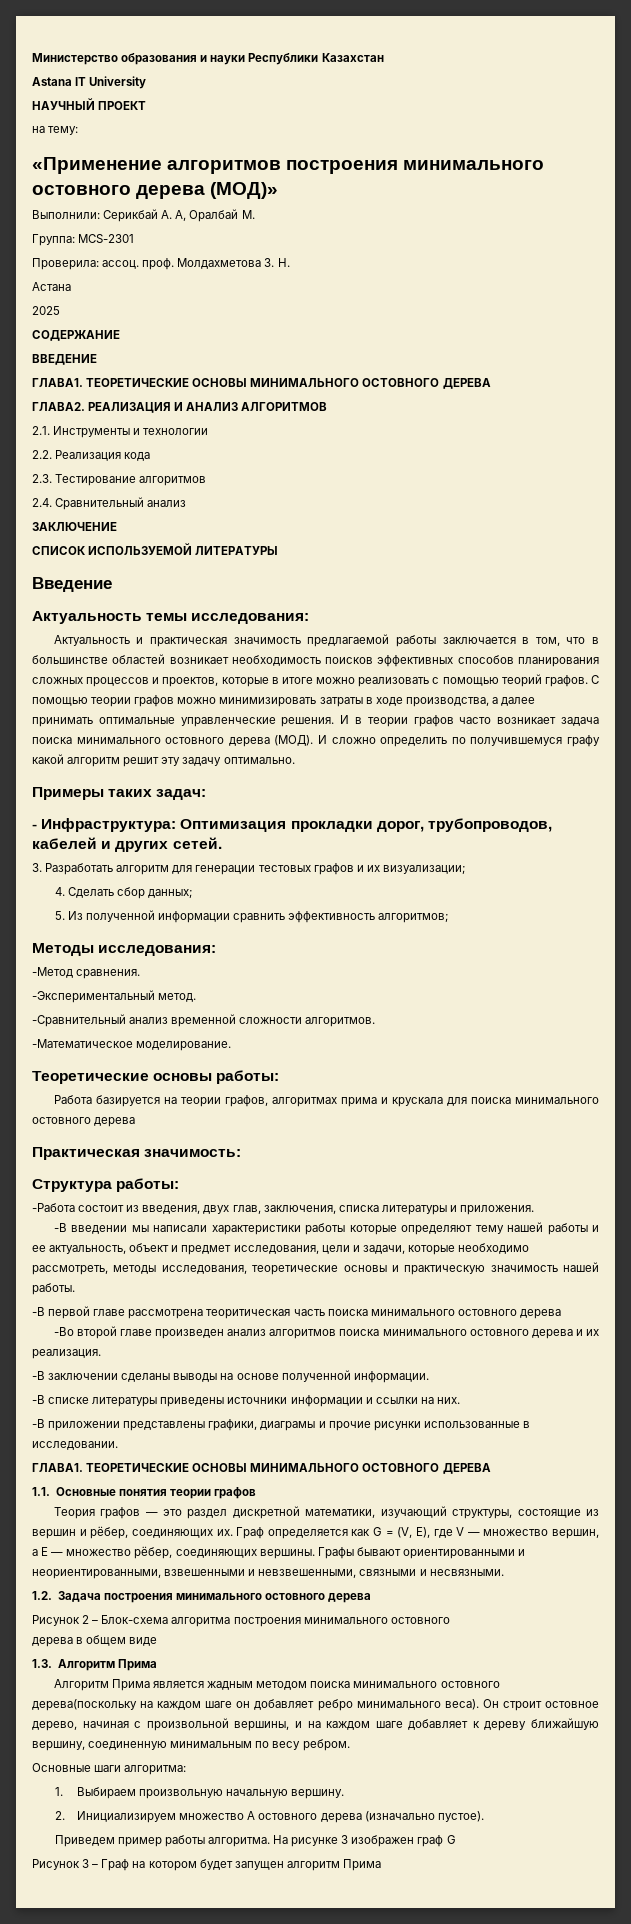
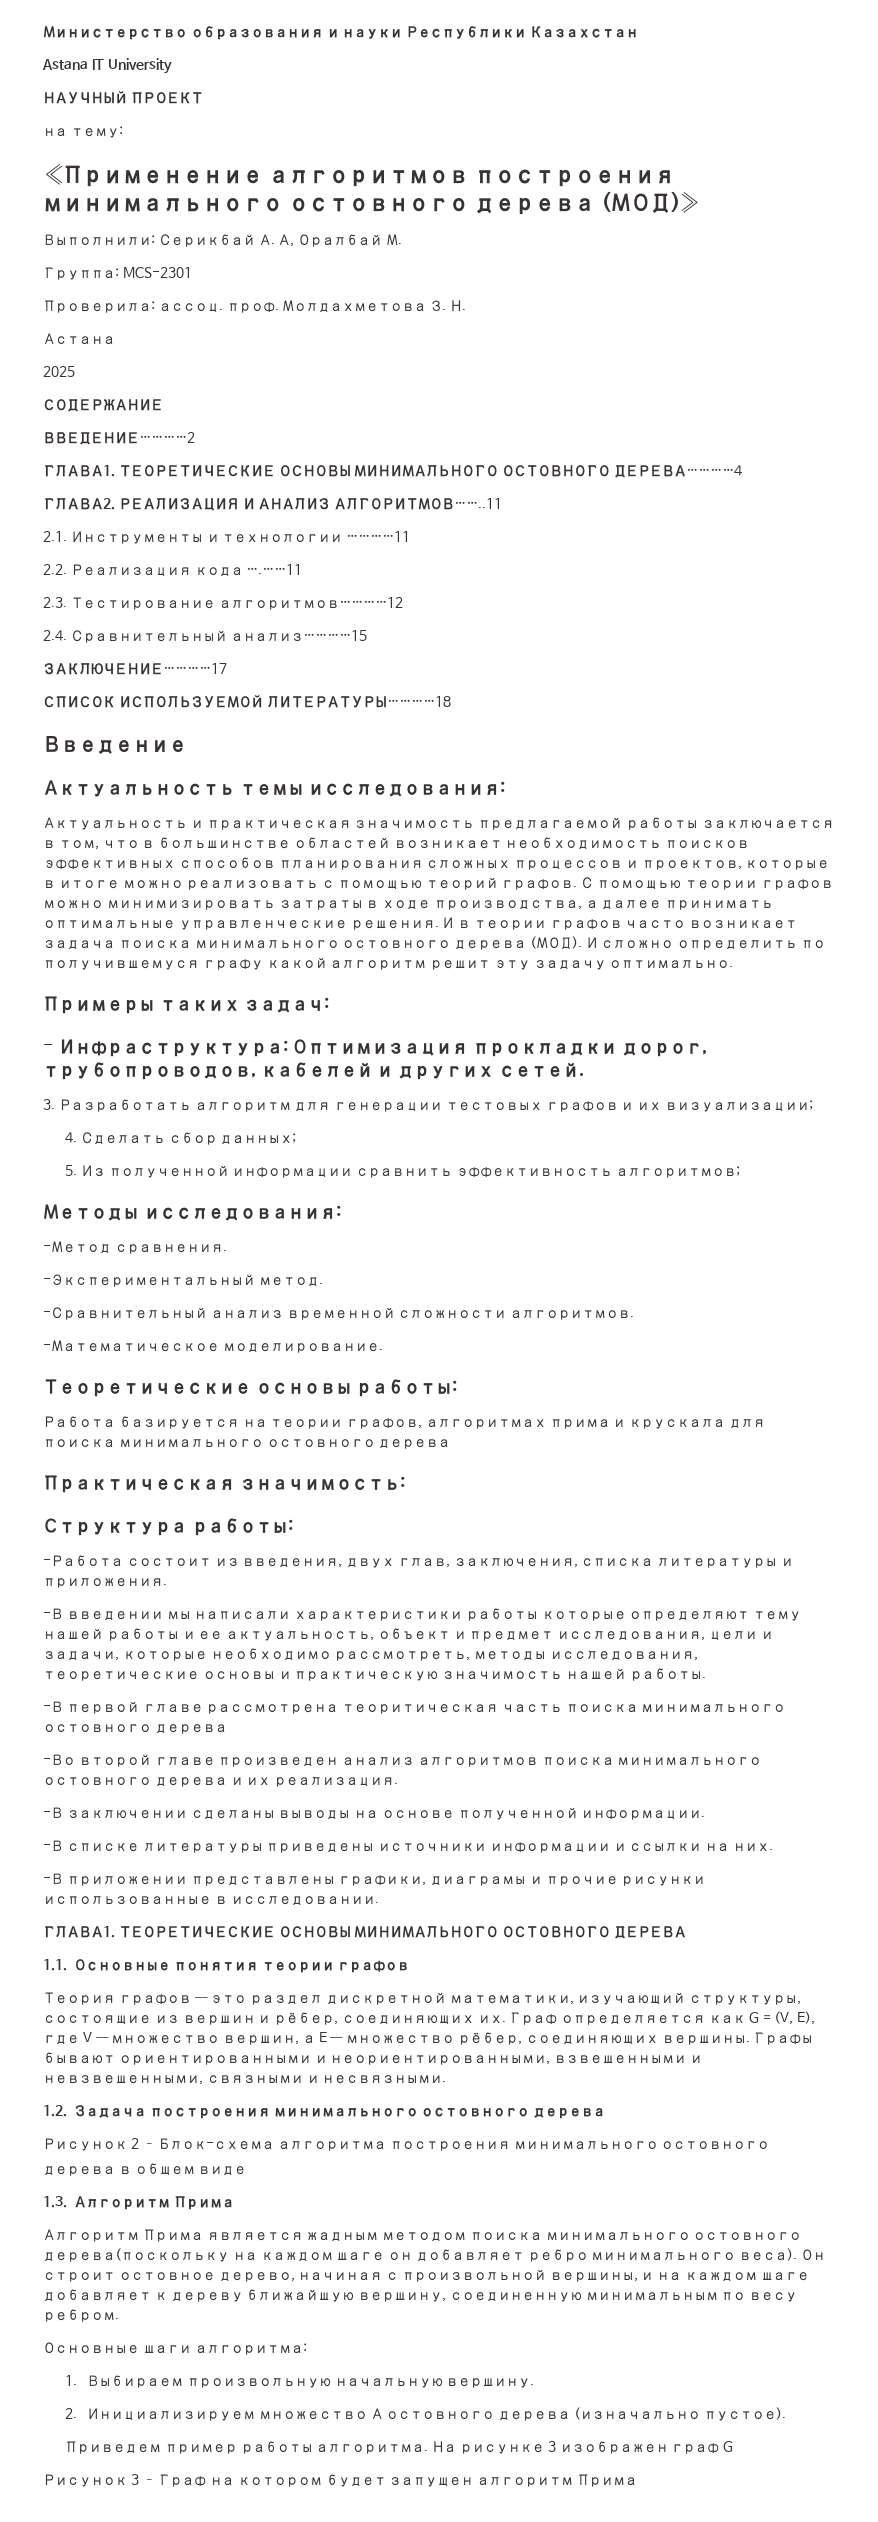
[32,354,97,365] [32,378,491,389] ВВЕДЕНИЕ // ГЛАВА1. ТЕОРЕТИЧЕСКИЕ ОСНОВЫ МИНИМАЛЬНОГО ОСТОВНОГО ДЕРЕВА -> [43,432,195,445] [43,465,742,478] ВВЕДЕНИЕ…………2 // ГЛАВА1. ТЕОРЕТИЧЕСКИЕ ОСНОВЫ МИНИМАЛЬНОГО ОСТОВНОГО ДЕРЕВА…………4
[241,402,328,411] АЛГОРИТМОВ -> [334,498,503,510] АЛГОРИТМОВ……..11
(209, 431) none -> [346,531,411,542] …………11
(151, 456) none -> [246,564,303,575] ….……11
[139,476,207,486] алгоритмов -> [218,597,403,610] алгоритмов…………12
[147,500,187,507] [32,522,117,531] анализ // ЗАКЛЮЧЕНИЕ -> [230,630,367,642] [43,663,227,675] анализ…………15 // ЗАКЛЮЧЕНИЕ…………17
[195,546,279,555] ЛИТЕРАТУРЫ -> [266,696,451,708] ЛИТЕРАТУРЫ…………18

